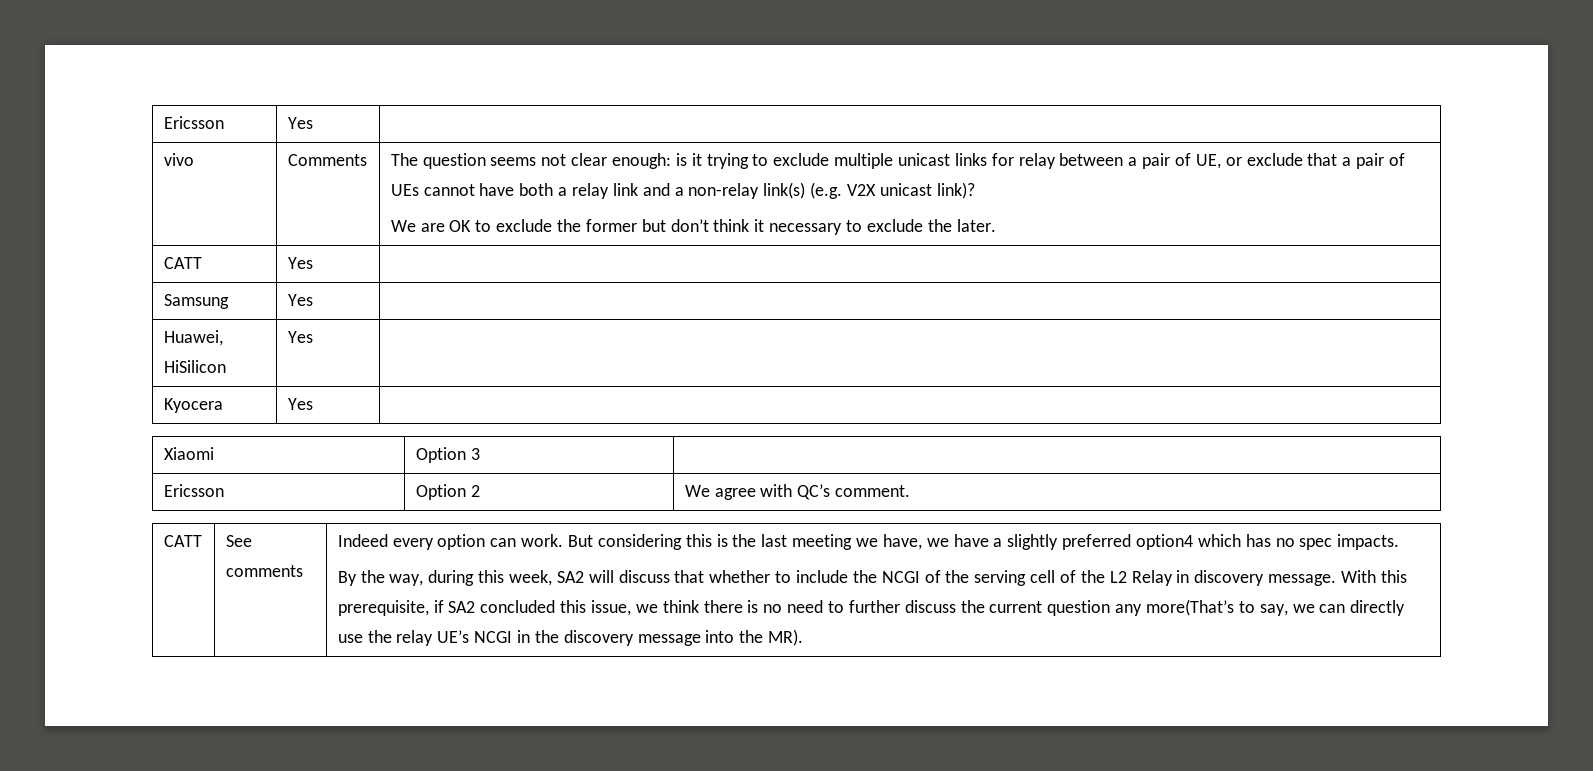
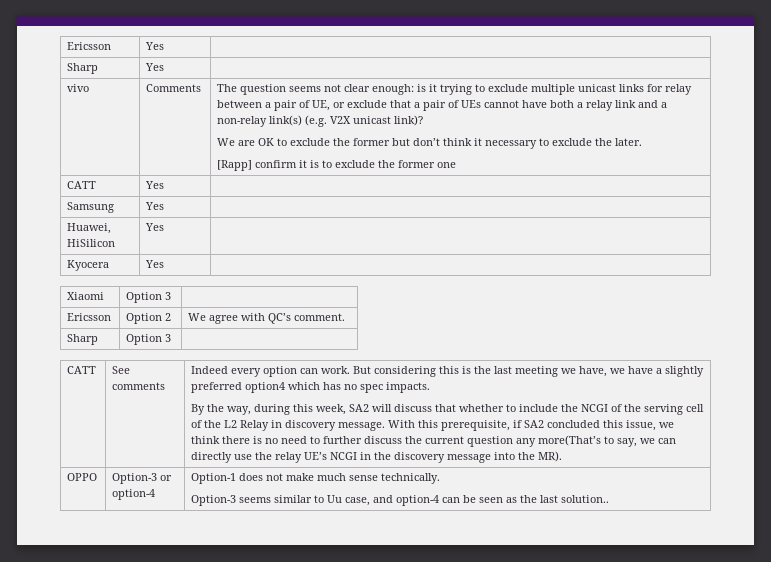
(313, 123) none -> [67,63,99,74] [145,63,165,71] // Sharp | Yes |
(996, 225) none -> [217,160,457,171] // [Rapp] confirm it is to exclude the former one
(911, 491) none -> [67,334,99,345] [126,334,172,345] // Sharp | Option 3 |
(804, 637) none -> [67,473,98,481] [112,473,173,484] [112,489,156,500] [191,473,441,484] [191,495,610,506] // OPPO | Option-3 or option-4 | Option-1 does not make much sense technically. // Option-3 seems similar to Uu case, and option-4 can be seen as the last solution..

